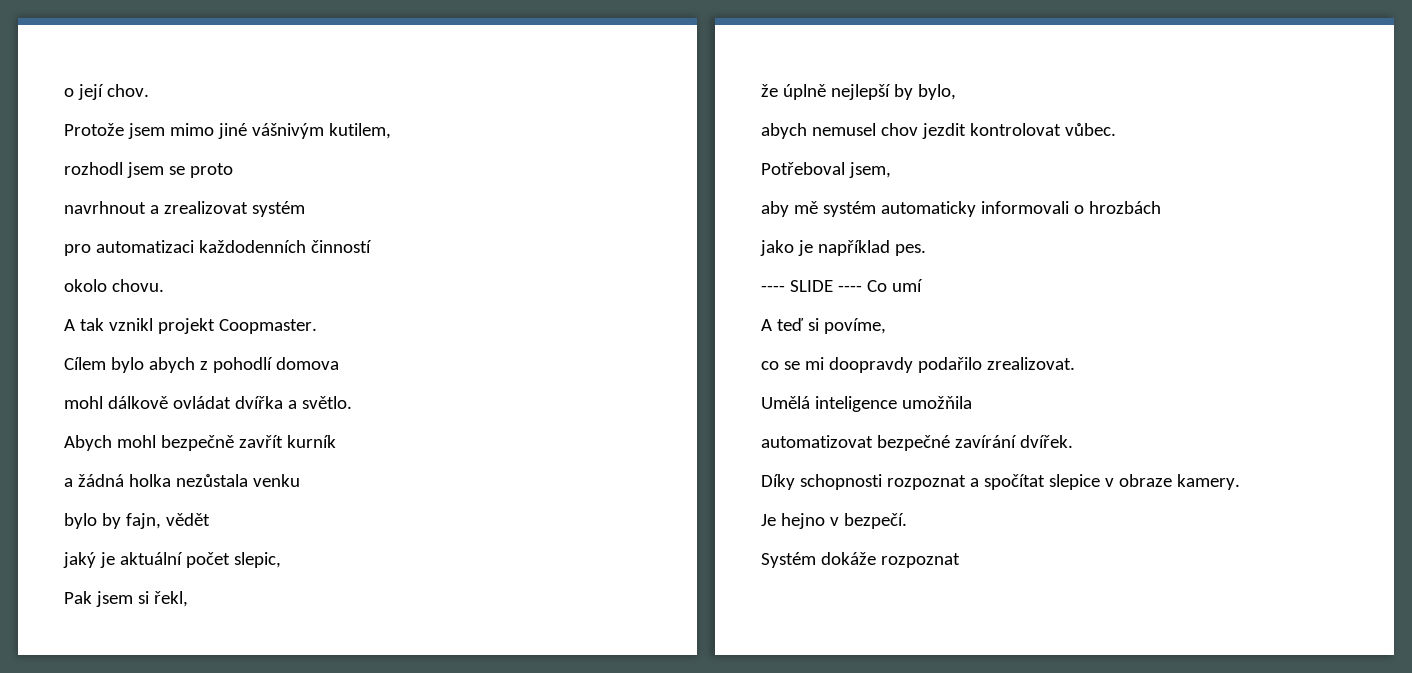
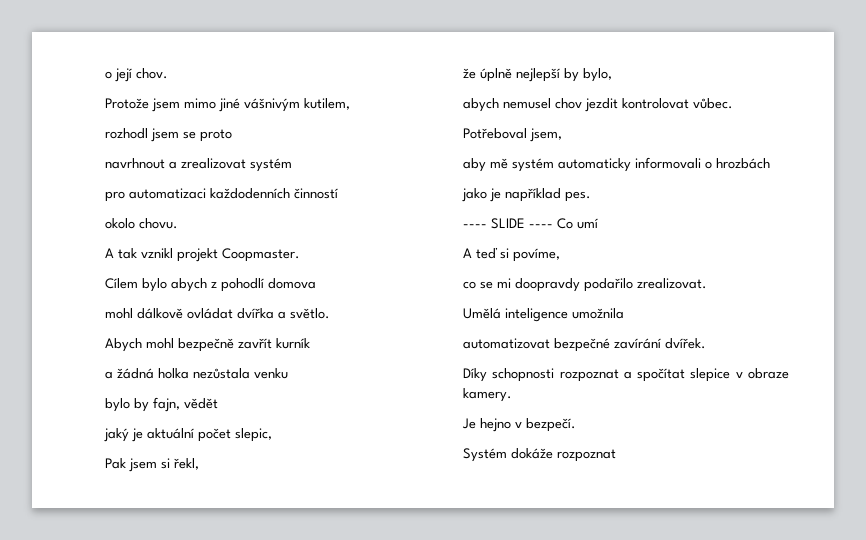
[901,396,972,409] umožňila -> [572,308,624,319] umožnila

